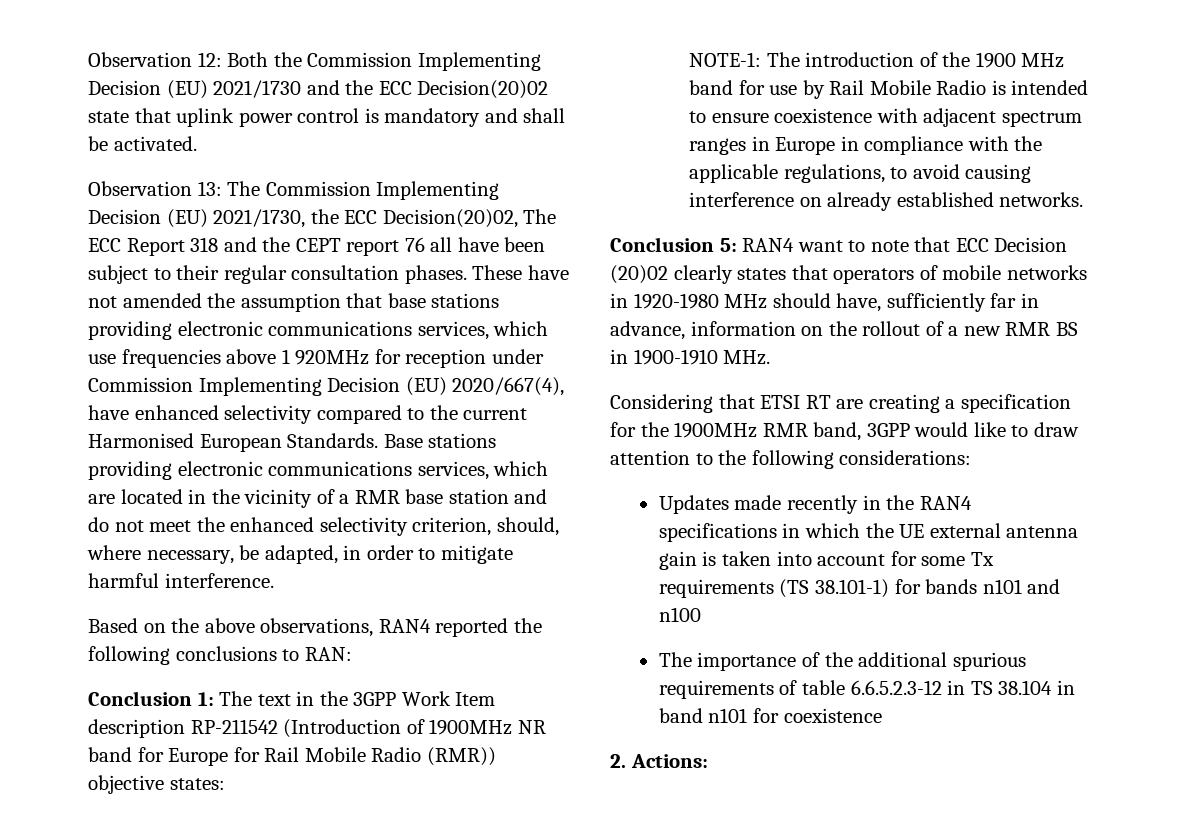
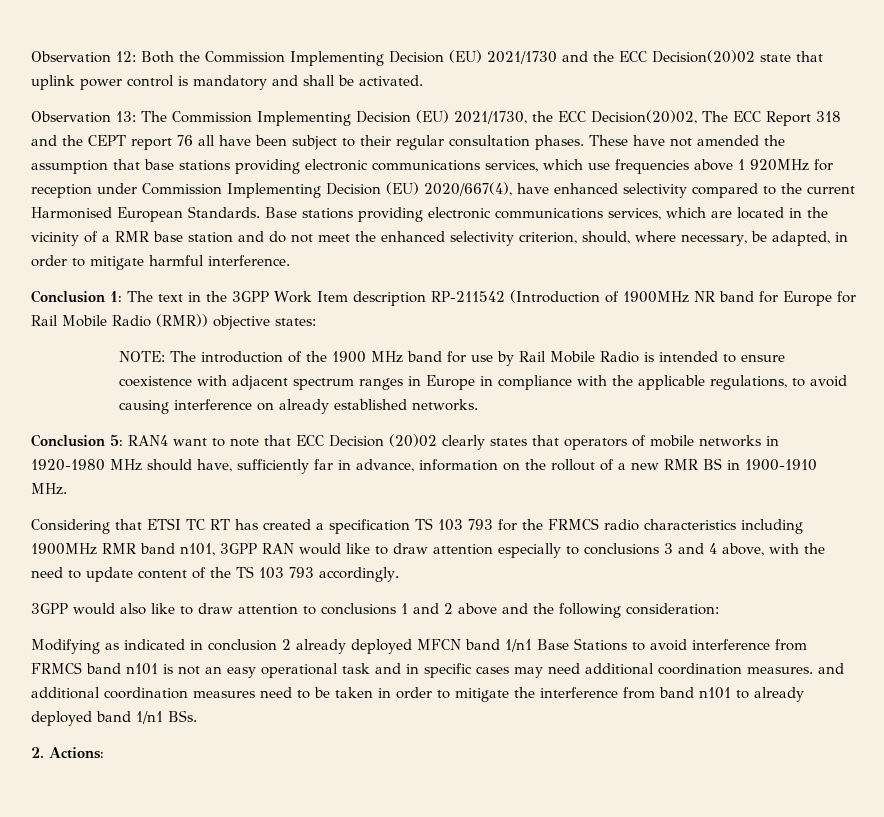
[88,618,542,637] [88,646,352,665] // Based on the above observations, RAN4 reported the following conclusions to RAN: -> (290, 260) none
[689,52,762,67] NOTE-1: -> [118,351,165,362] NOTE:
[805,394,1071,413] [610,422,910,441] RT are creating a specification for the 1900MHz RMR band, 3GPP -> [186,518,803,534] [31,543,294,556] TC RT has created a specification TS 103 793 for the FRMCS radio characteristics including 1900MHz RMR band n101, 3GPP RAN
[695,450,972,469] [658,495,972,514] [658,523,1079,542] [658,551,994,570] [658,579,1061,598] [658,607,701,622] [658,652,1026,671] [658,680,1075,699] [658,708,882,723] to the following considerations: // Updates made recently in the RAN4 specifications in which the UE external antenna gain is taken into account for some Tx requirements (TS 38.101-1) for bands n101 and n100 // The importance of the additional spurious requirements of table 6.6.5.2.3-12 in TS 38.104 in band n101 for coexistence -> [498,543,825,558] [31,566,399,582] [31,603,719,618] [31,638,807,654] [31,662,844,678] [31,687,804,702] [31,710,197,726] especially to conclusions 3 and 4 above, with the need to update content of the TS 103 793 accordingly. // 3GPP would also like to draw attention to conclusions 1 and 2 above and the following consideration: // Modifying as indicated in conclusion 2 already deployed MFCN band 1/n1 Base Stations to avoid interference from FRMCS band n101 is not an easy operational task and in specific cases may need additional coordination measures. and additional coordination measures need to be taken in order to mitigate the interference from band n101 to already deployed band 1/n1 BSs.

